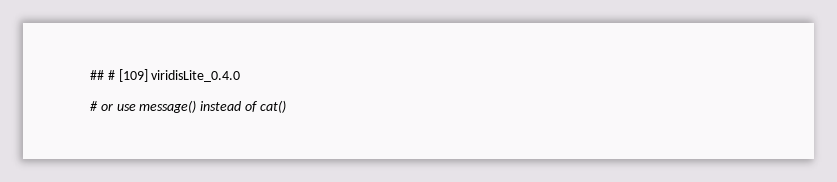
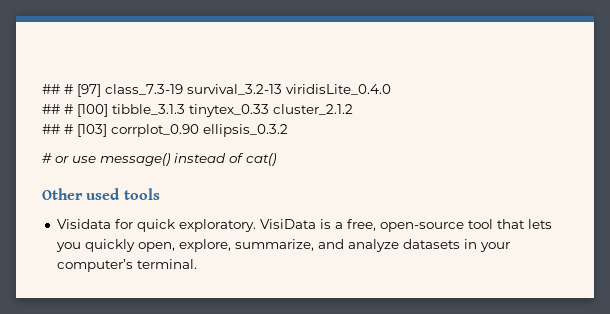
[90,69,241,82] ## # [109] viridisLite_0.4.0 -> [42,84,391,97] [42,104,353,117] [42,124,288,137] ## # [97] class_7.3-19 survival_3.2-13 viridisLite_0.4.0 // ## # [100] tibble_3.1.3 tinytex_0.33 cluster_2.1.2 // ## # [103] corrplot_0.90 ellipsis_0.3.2
(286, 106) none -> [42,188,160,200] [56,219,552,232] [55,239,510,252] [56,259,197,272] // Other used tools // Visidata for quick exploratory. VisiData is a free, open-source tool that lets you quickly open, explore, summarize, and analyze datasets in your computer’s terminal.

